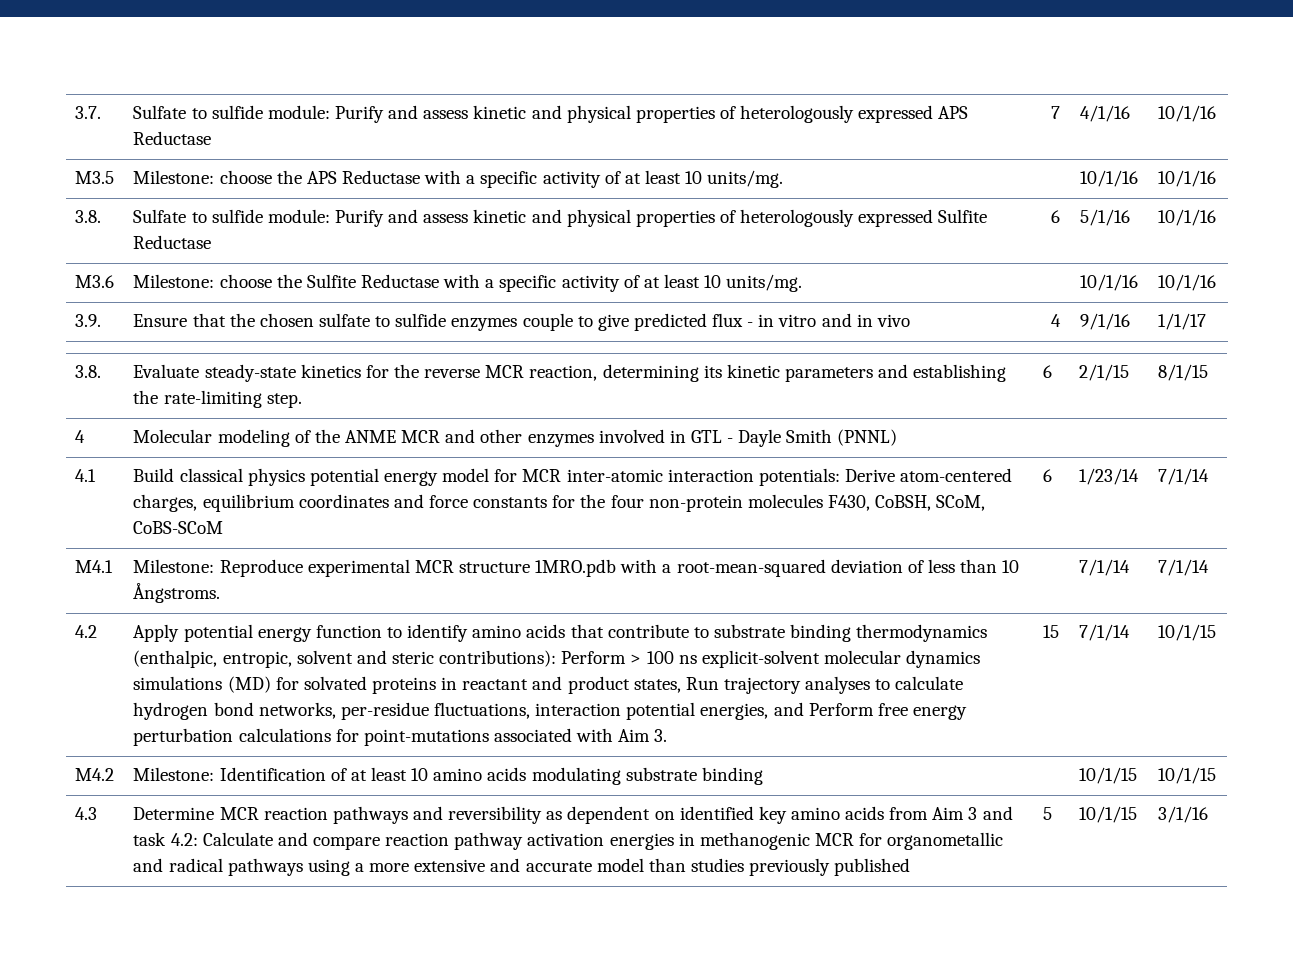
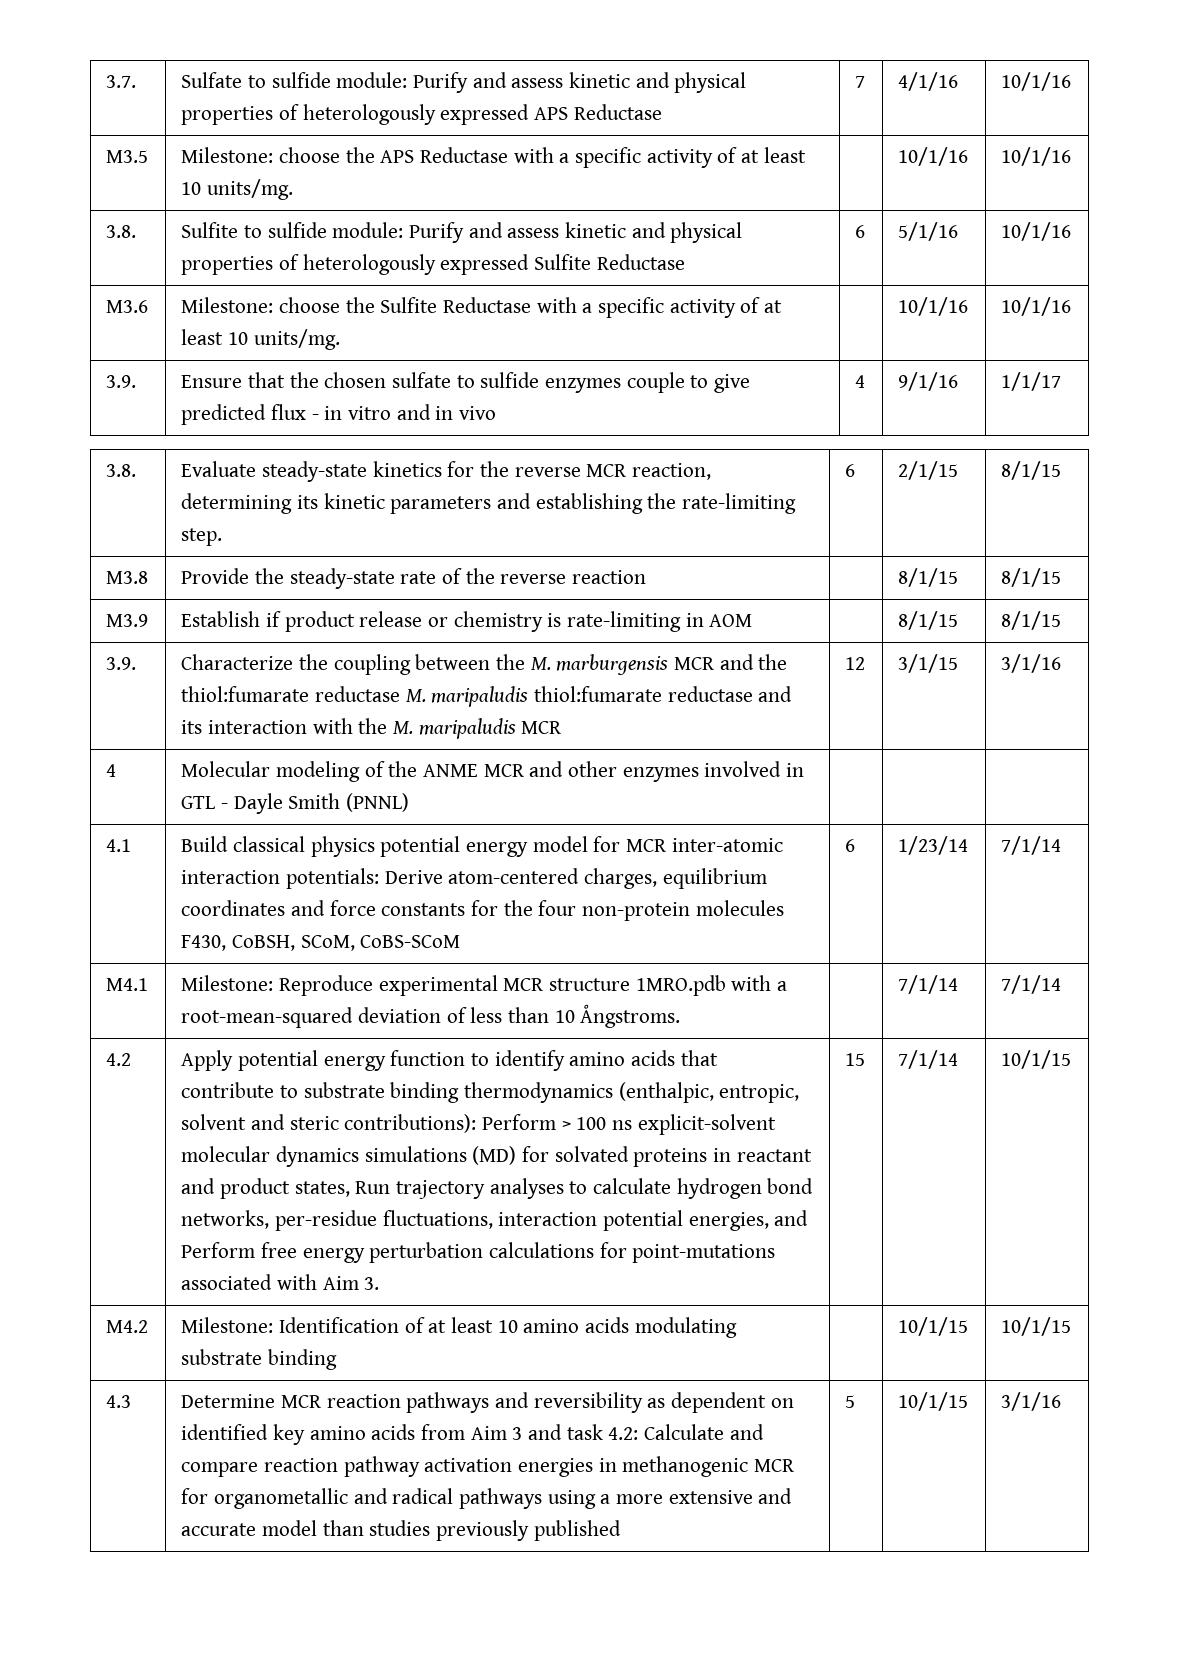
[133,209,187,223] Sulfate -> [181,222,239,238] Sulfite
(1209, 372) none -> [106,571,149,584] [181,568,646,589] [898,568,959,587] [1001,568,1062,587] [106,614,149,627] [181,611,753,632] [898,611,959,630] [1001,611,1062,630] [106,657,137,670] [181,654,788,675] [181,686,793,707] [181,718,563,739] [845,657,866,670] [898,654,959,673] [1001,654,1062,673] // M3.8 | Provide the steady-state rate of the reverse reaction | | 8/1/15 | 8/1/15 // M3.9 | Establish if product release or chemistry is rate-limiting in AOM | | 8/1/15 | 8/1/15 // 3.9. | Characterize the coupling between the M. marburgensis MCR and the thiol:fumarate reductase M. maripaludis thiol:fumarate reductase and its interaction with the M. maripaludis MCR | 12 | 3/1/15 | 3/1/16

